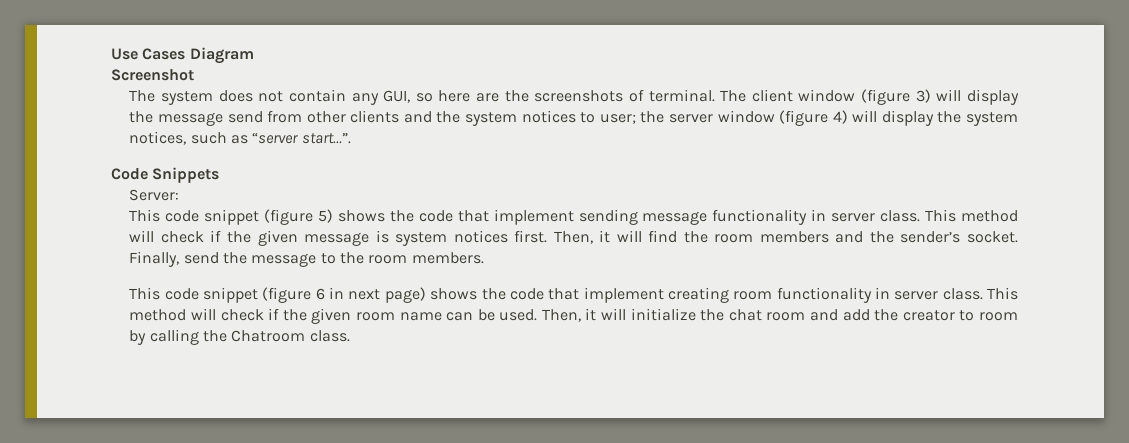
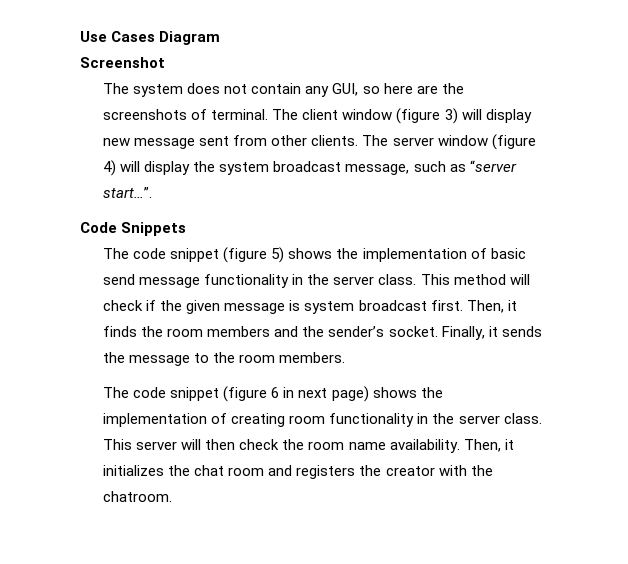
[129,110,665,126] the message send from other clients and the system notices to user; the -> [103,135,389,149] new message sent from other clients. The
[129,131,187,145] notices, -> [273,161,410,175] broadcast message,
[129,189,180,201] [129,209,161,222] Server: // This -> [103,248,130,259] The
[418,209,638,225] code that implement sending -> [362,248,526,262] [103,274,136,285] implementation of basic send
(827, 215) none -> [307,274,330,285] the
[453,230,508,243] notices -> [358,300,427,311] broadcast
[616,230,678,243] will find -> [103,326,138,337] finds
[183,252,219,264] send -> [488,326,542,337] it sends
[129,287,161,300] This -> [103,387,130,398] The
[509,287,664,303] code that implement -> [103,413,228,427] implementation of
[894,287,1018,300] [129,308,696,324] server class. This method will check if the given room name can be used. Then, it will initialize -> [432,413,542,424] [103,439,514,453] [103,465,165,476] the server class. This server will then check the room name availability. Then, it initializes
[842,309,870,321] add -> [296,465,356,479] registers
[959,310,1018,321] [129,329,350,345] to room by calling the Chatroom class. -> [438,465,493,476] [103,491,173,502] with the chatroom.

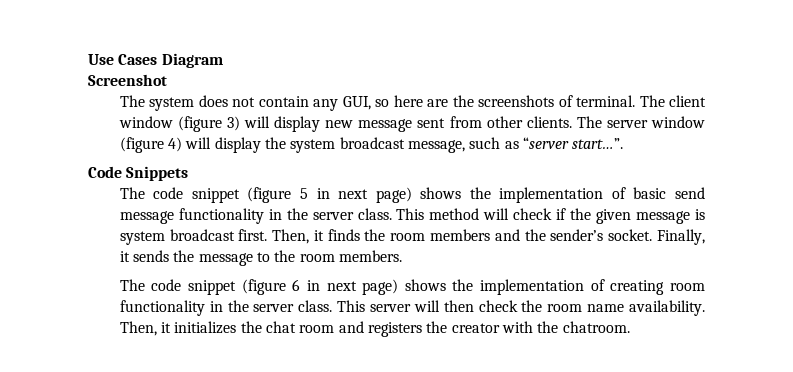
[271,247,285,263] 5) -> [299,187,412,203] 5 in next page)

